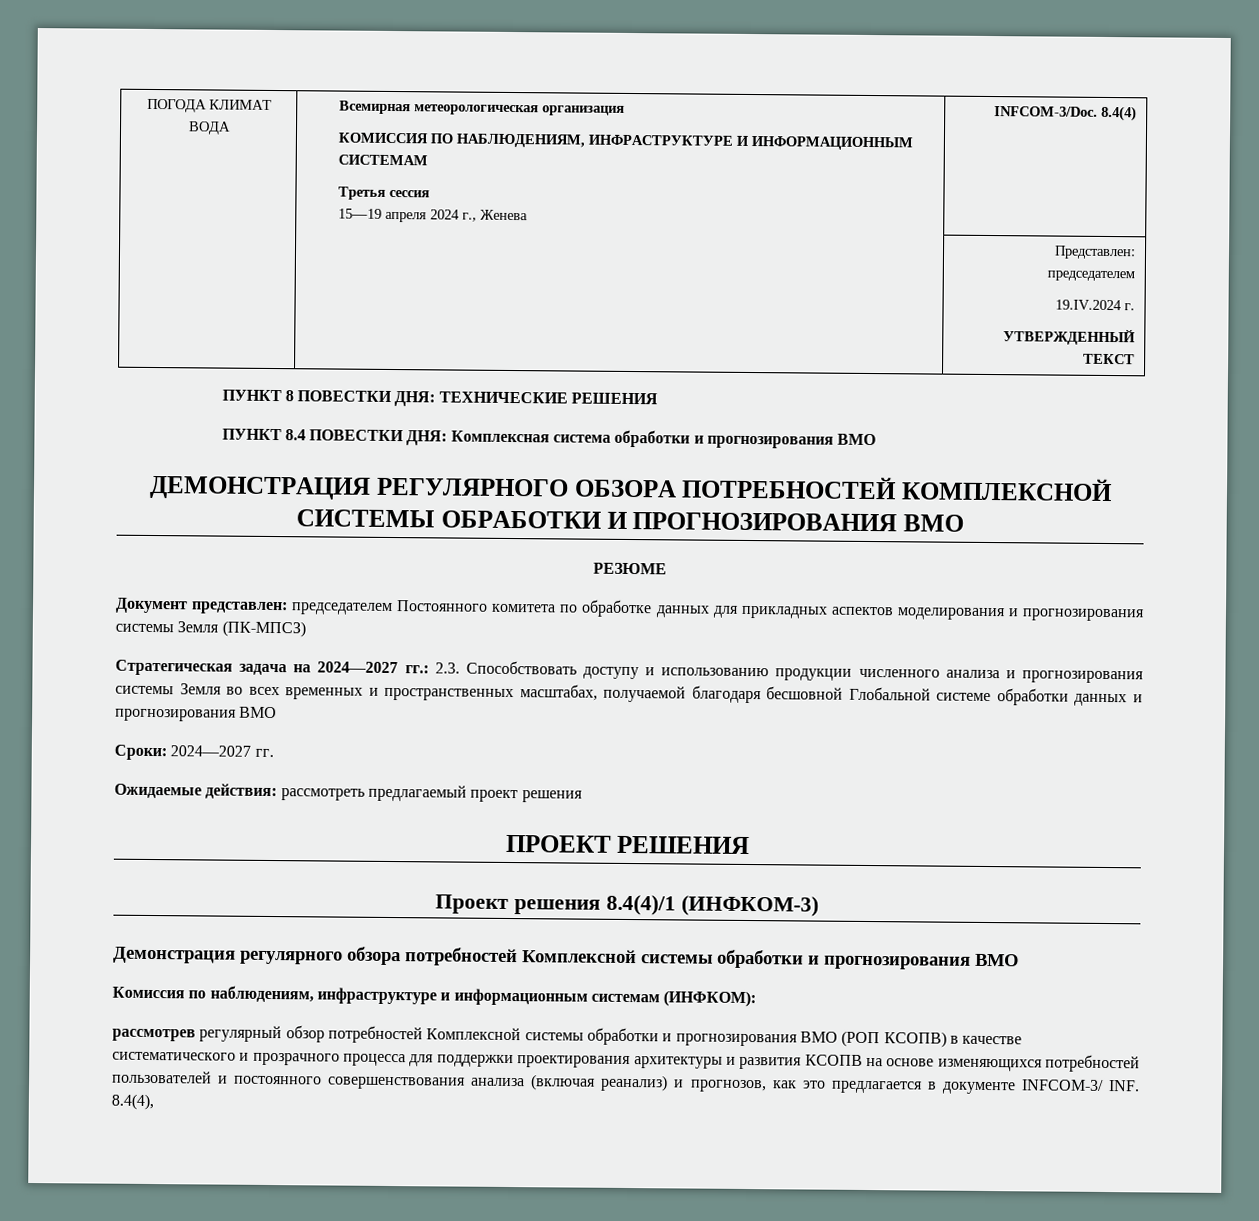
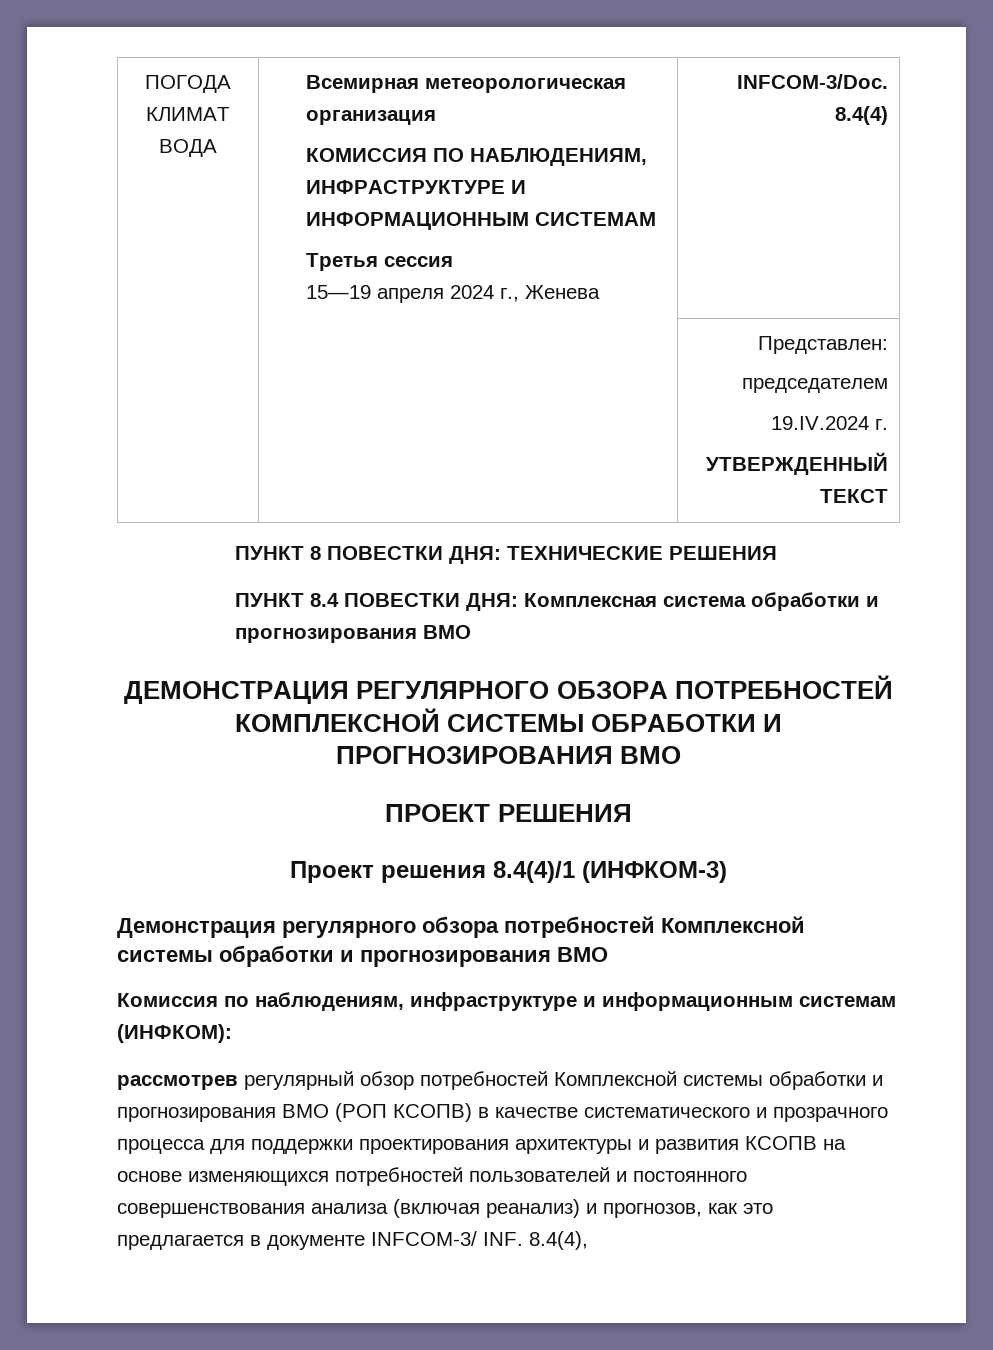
[593,562,667,575] [115,597,1146,622] [115,620,306,638] [115,659,1144,684] [115,683,1143,707] [115,706,278,722] [114,744,274,761] [114,783,583,803] // РЕЗЮМЕ // Документ представлен: председателем Постоянного комитета по обработке данных для прикладных аспектов моделирования и прогнозирования системы Земля (ПК-МПСЗ) // Стратегическая задача на 2024—2027 гг.: 2.3. Способствовать доступу и использованию продукции численного анализа и прогнозирования системы Земля во всех временных и пространственных масштабах, получаемой благодаря бесшовной Глобальной системе обработки данных и прогнозирования ВМО // Сроки: 2024—2027 гг. // Ожидаемые действия: рассмотреть предлагаемый проект решения -> (682, 755) none

